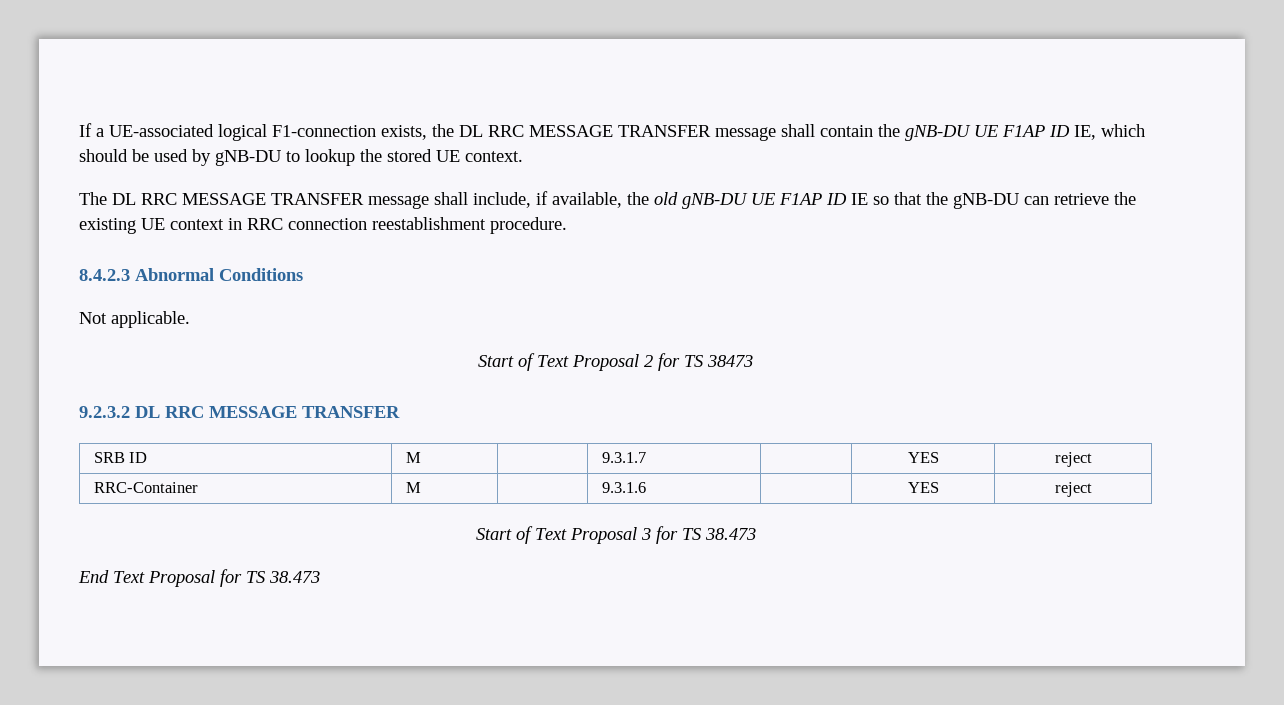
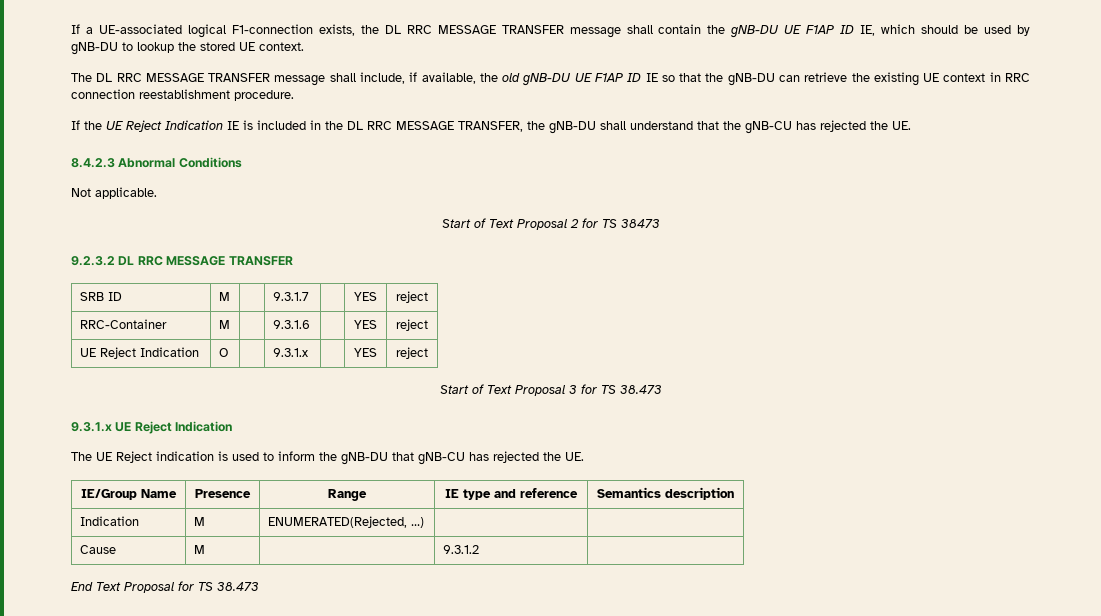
(567, 225) none -> [71,120,911,134] // If the UE Reject Indication IE is included in the DL RRC MESSAGE TRANSFER, the gNB-DU shall understand that the gNB-CU has rejected the UE.
(1092, 489) none -> [79,347,199,359] [218,348,228,357] [272,348,308,357] [354,348,377,357] [396,347,428,359] // UE Reject Indication | O | | 9.3.1.x | | YES | reject
(756, 534) none -> [71,421,233,434] [71,451,584,465] [81,489,177,500] [195,489,251,498] [328,489,367,501] [445,488,578,500] [597,487,734,500] [79,516,139,526] [193,517,205,526] [267,516,424,528] [79,545,116,554] [193,545,205,554] [442,545,479,554] // 9.3.1.x UE Reject Indication // The UE Reject indication is used to inform the gNB-DU that gNB-CU has rejected the UE. // IE/Group Name | Presence | Range | IE type and reference | Semantics description // Indication | M | ENUMERATED(Rejected, …) | | // Cause | M | | 9.3.1.2 |

